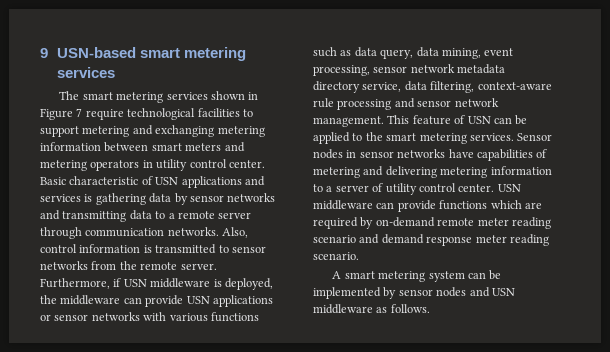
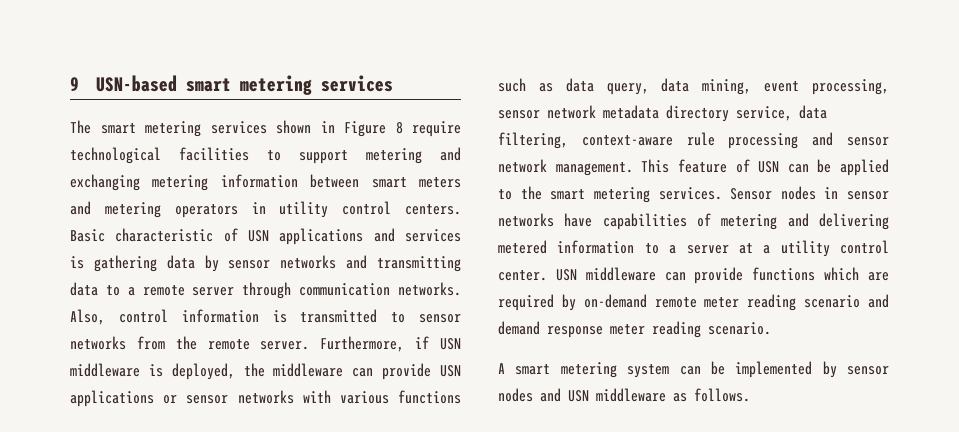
[76,108,83,117] 7 -> [395,122,403,134] 8
[228,160,265,168] center. -> [405,204,461,215] centers.
[440,167,488,178] metering -> [498,240,547,254] metered
[372,183,384,192] of -> [738,243,771,254] at a

